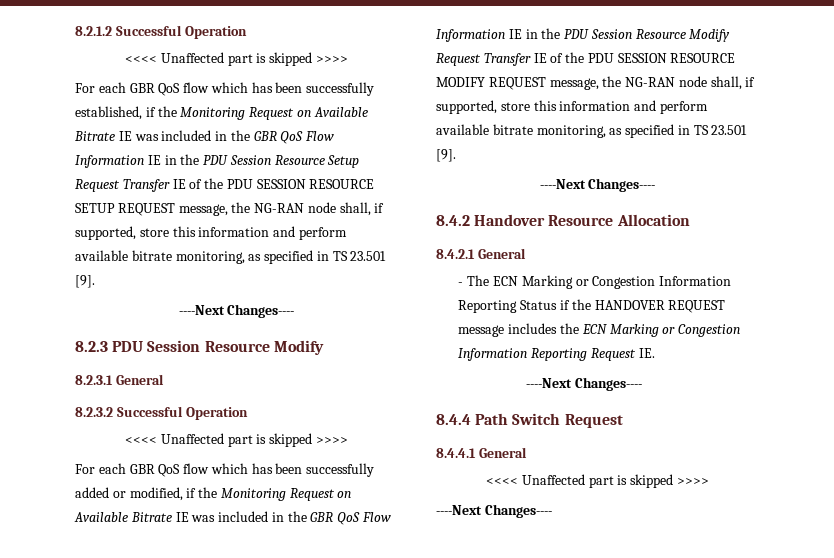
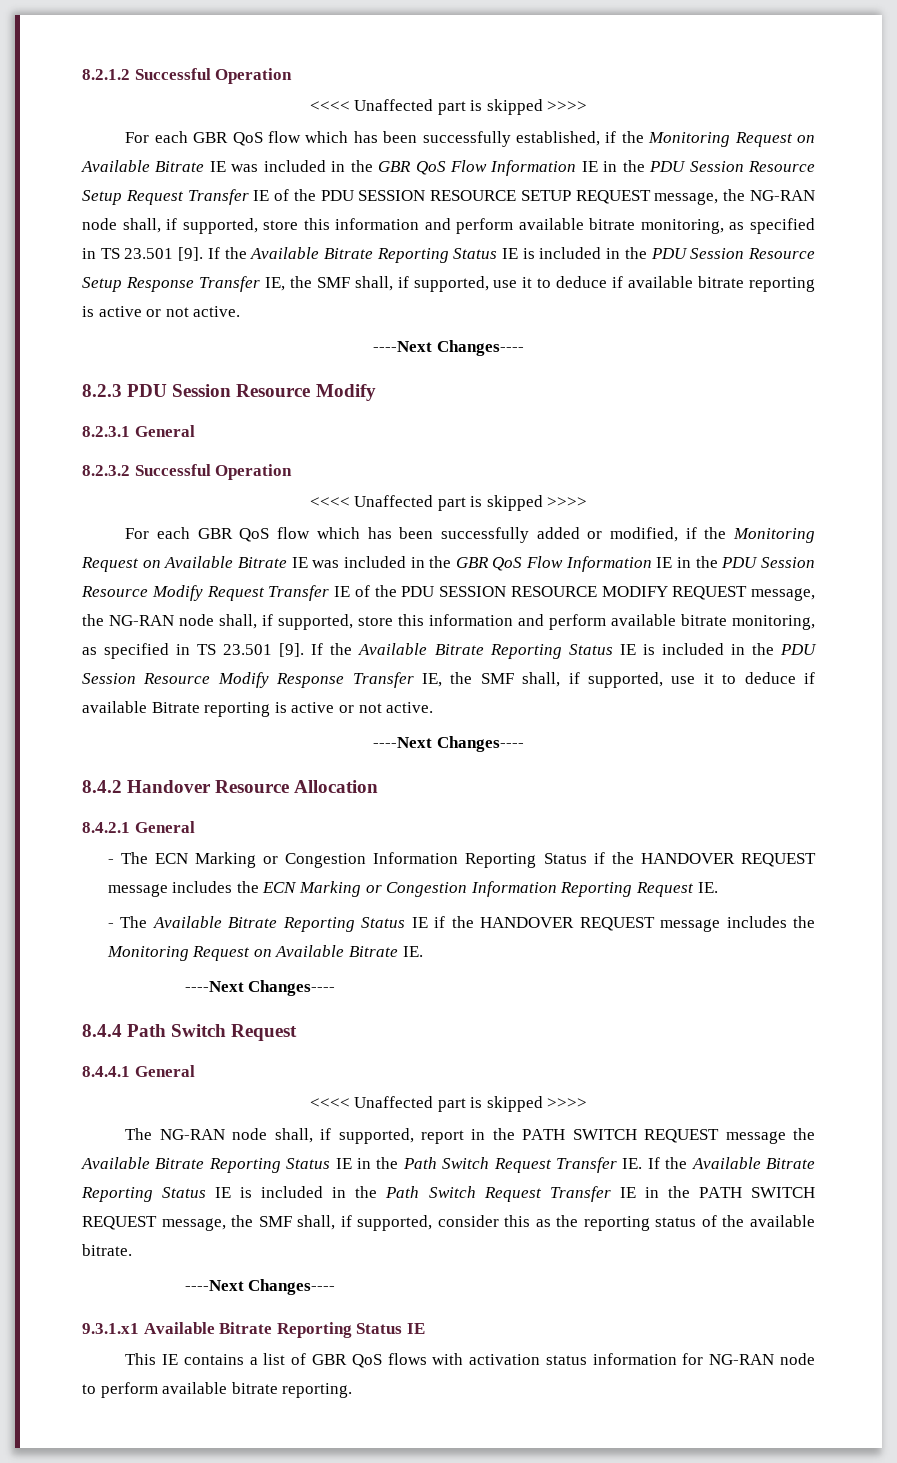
(95, 281) none -> [207,247,816,263] [82,276,815,292] [82,306,241,317] If the Available Bitrate Reporting Status IE is included in the PDU Session Resource Setup Response Transfer IE, the SMF shall, if supported, use it to deduce if available bitrate reporting is active or not active.
(456, 155) none -> [311,643,817,659] [82,672,815,688] [82,701,434,717] If the Available Bitrate Reporting Status IE is included in the PDU Session Resource Modify Response Transfer IE, the SMF shall, if supported, use it to deduce if available Bitrate reporting is active or not active.
(655, 353) none -> [107,916,815,932] [106,945,423,961] // - The Available Bitrate Reporting Status IE if the HANDOVER REQUEST message includes the Monitoring Request on Available Bitrate IE.
[436,504,552,518] ----Next Changes---- -> [125,1128,815,1144] [81,1157,815,1173] [81,1186,816,1202] [82,1215,815,1231] [82,1244,132,1256] [184,1279,336,1295] [82,1322,425,1338] [125,1353,815,1368] [82,1382,353,1398] The NG-RAN node shall, if supported, report in the PATH SWITCH REQUEST message the Available Bitrate Reporting Status IE in the Path Switch Request Transfer IE. If the Available Bitrate Reporting Status IE is included in the Path Switch Request Transfer IE in the PATH SWITCH REQUEST message, the SMF shall, if supported, consider this as the reporting status of the available bitrate. // ----Next Changes---- // 9.3.1.x1 Available Bitrate Reporting Status IE // This IE contains a list of GBR QoS flows with activation status information for NG-RAN node to perform available bitrate reporting.

